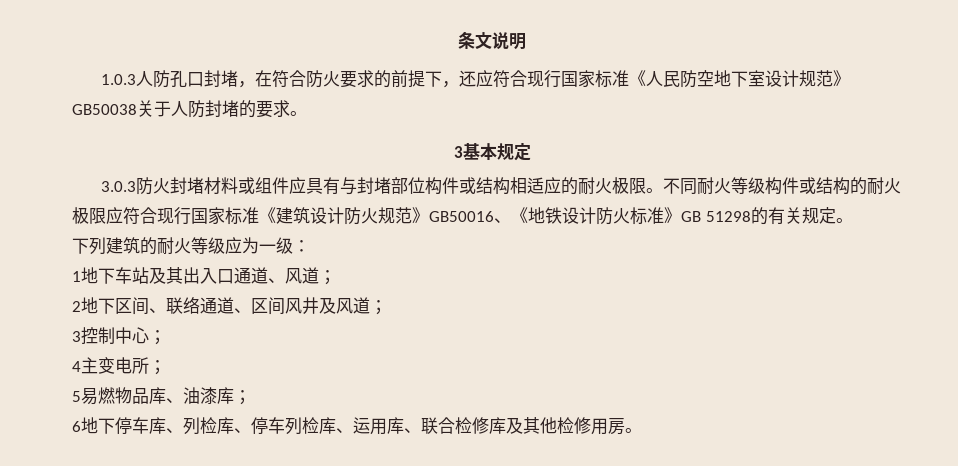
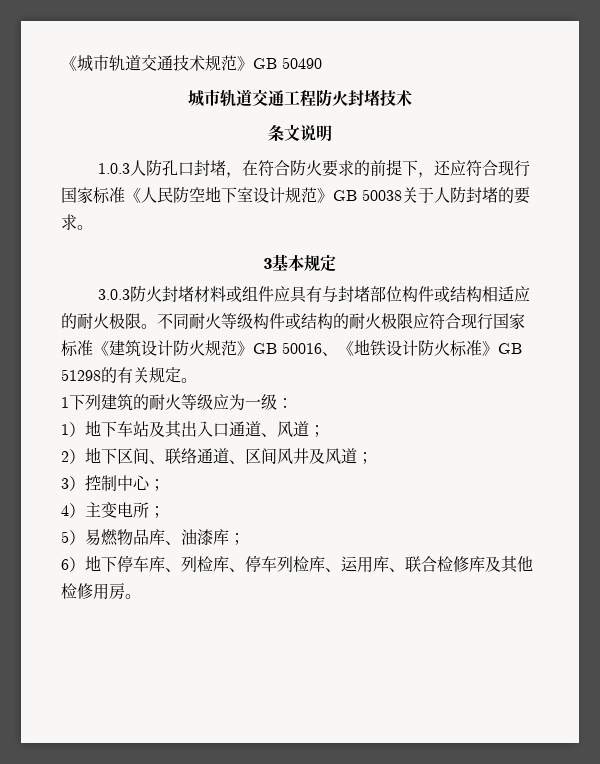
(458, 40) none -> [61,54,322,72] [188,89,412,107] 《城市轨道交通技术规范》GB 50490 // 城市轨道交通工程防火封堵技术 //
[72,104,137,115] GB50038 -> [333,189,402,201] GB 50038
[429,211,494,222] GB50016 -> [253,342,322,354] GB 50016
(853, 220) none -> [61,397,69,408] 1
(81, 276) none -> [69,422,85,437] ）
(81, 306) none -> [69,449,85,464] ）
(81, 336) none -> [69,476,85,491] ）
(81, 366) none -> [69,503,85,518] ）
(81, 396) none -> [69,530,85,545] ）
(81, 426) none -> [69,557,85,572] ）

